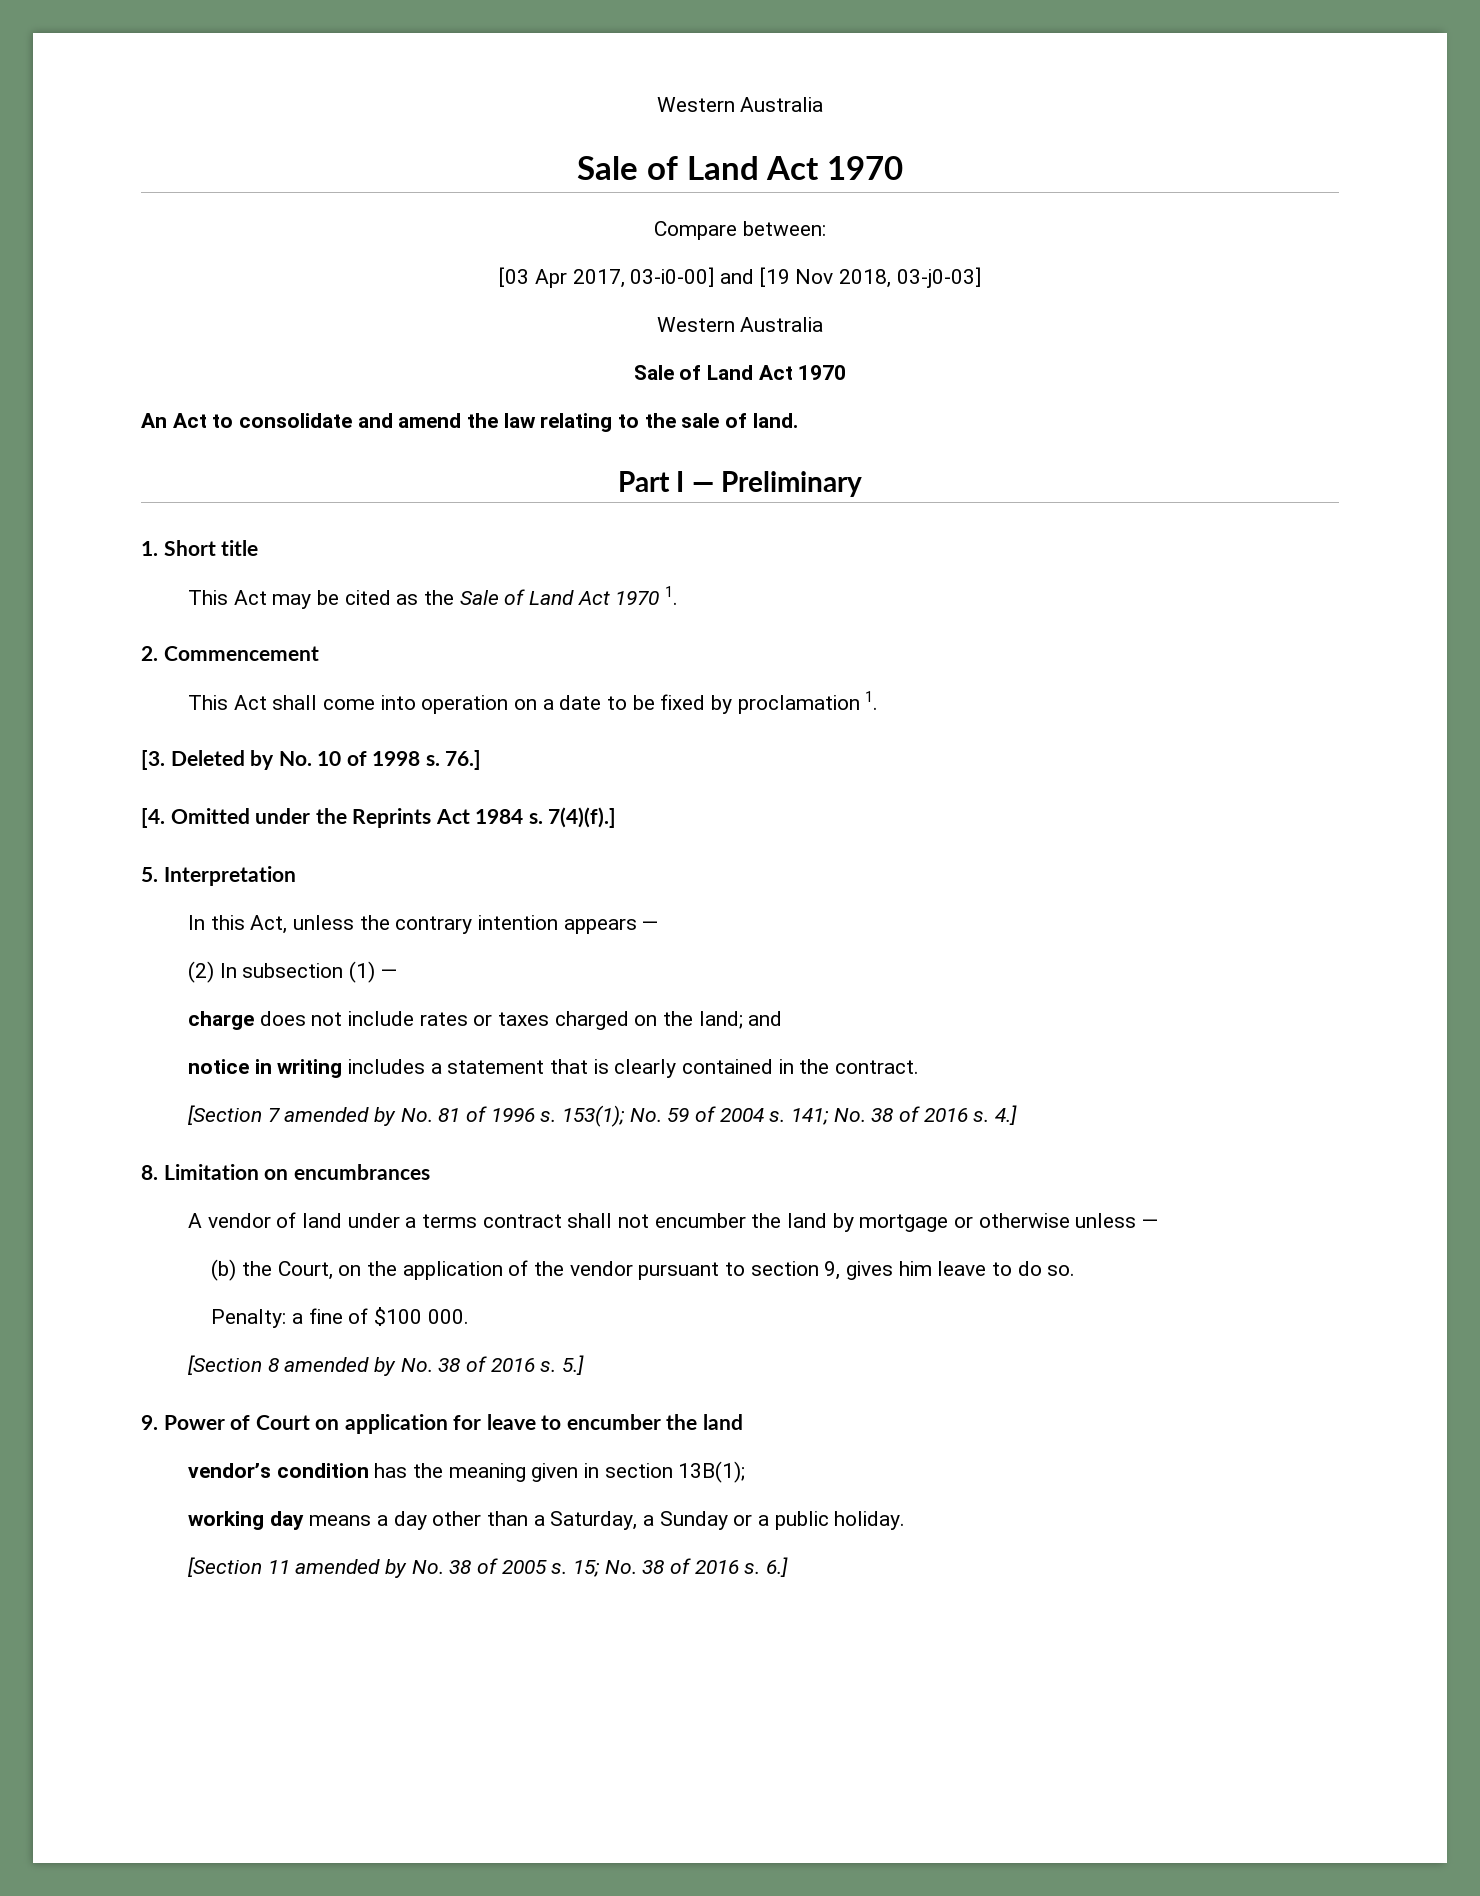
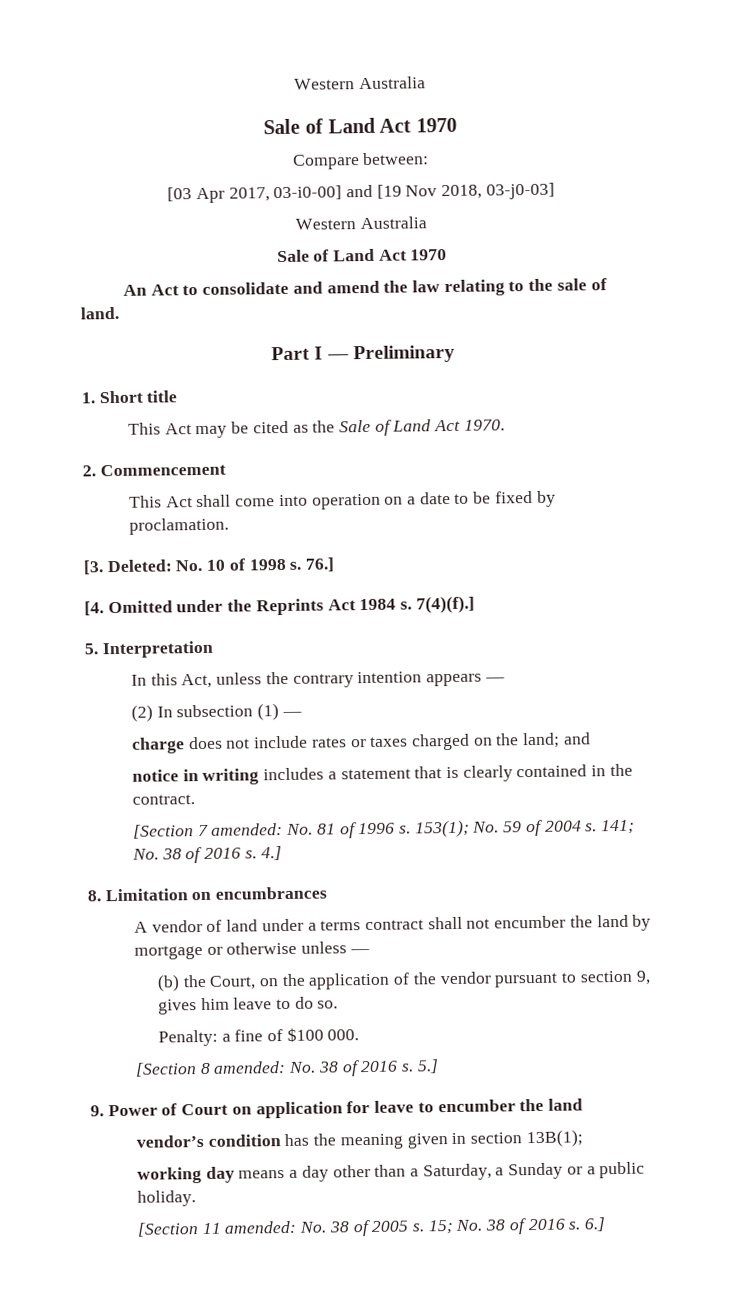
[615,586,678,605] 1970 1. -> [463,419,505,431] 1970.
[737,691,879,714] proclamation 1. -> [128,517,229,535] proclamation.
[170,750,275,770] Deleted by -> [106,559,173,573] Deleted:
[284,1107,396,1126] amended by -> [211,823,284,836] amended:
[284,1357,396,1376] amended by -> [213,1061,287,1074] amended:
[295,1559,407,1578] amended by -> [224,1220,297,1234] amended:

